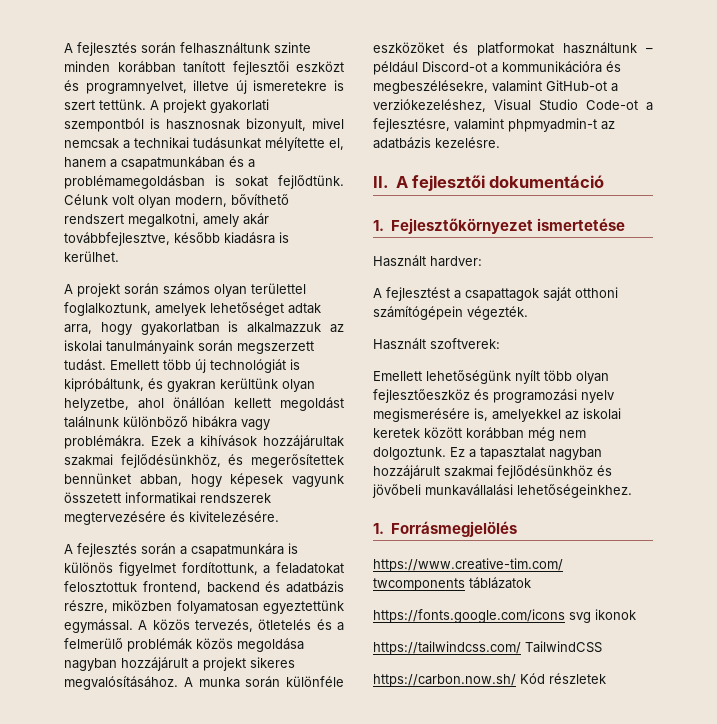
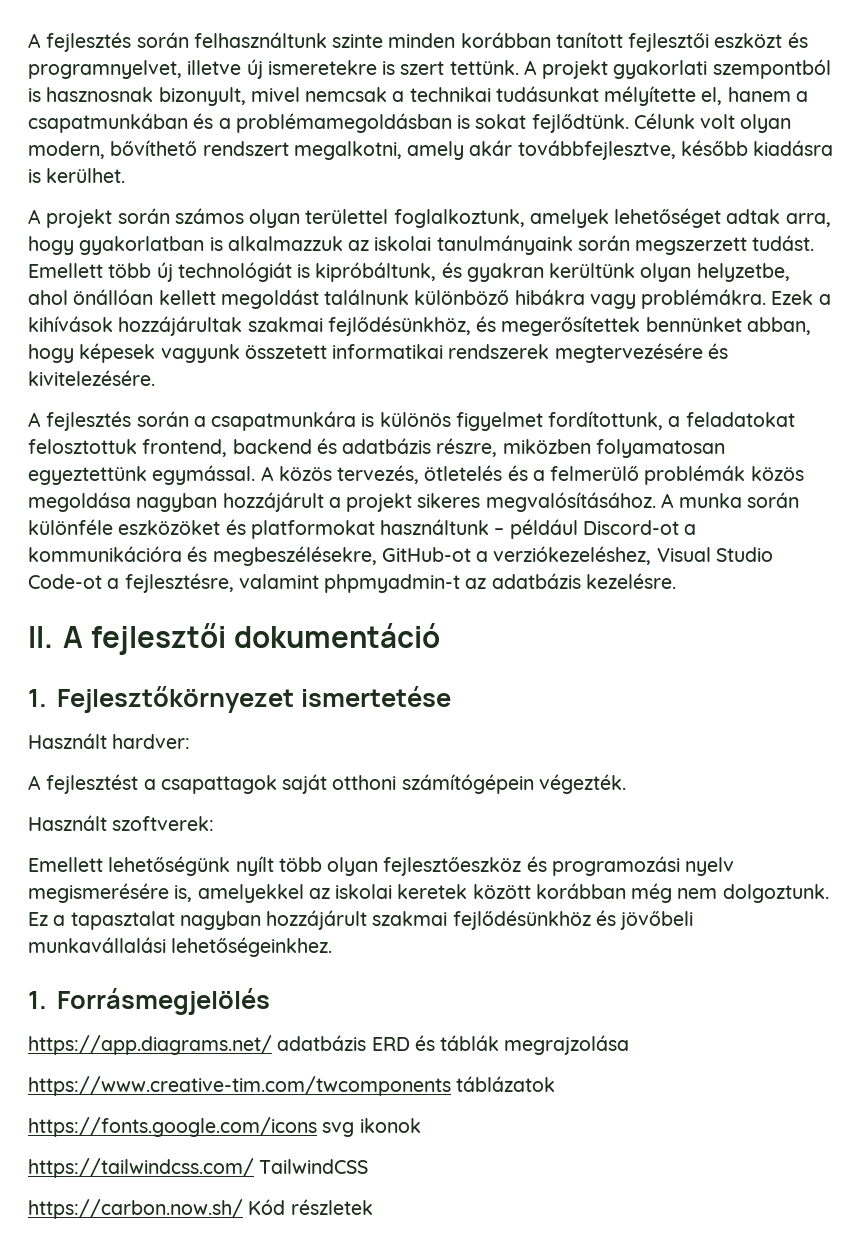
[492,80,542,92] valamint -> (377, 556) none
(517, 529) none -> [28,1035,630,1055] // https://app.diagrams.net/ adatbázis ERD és táblák megrajzolása

